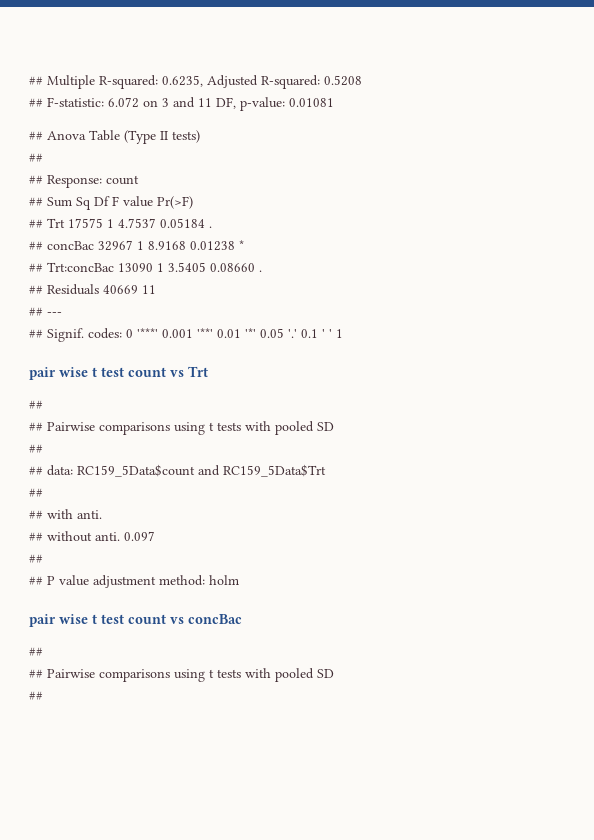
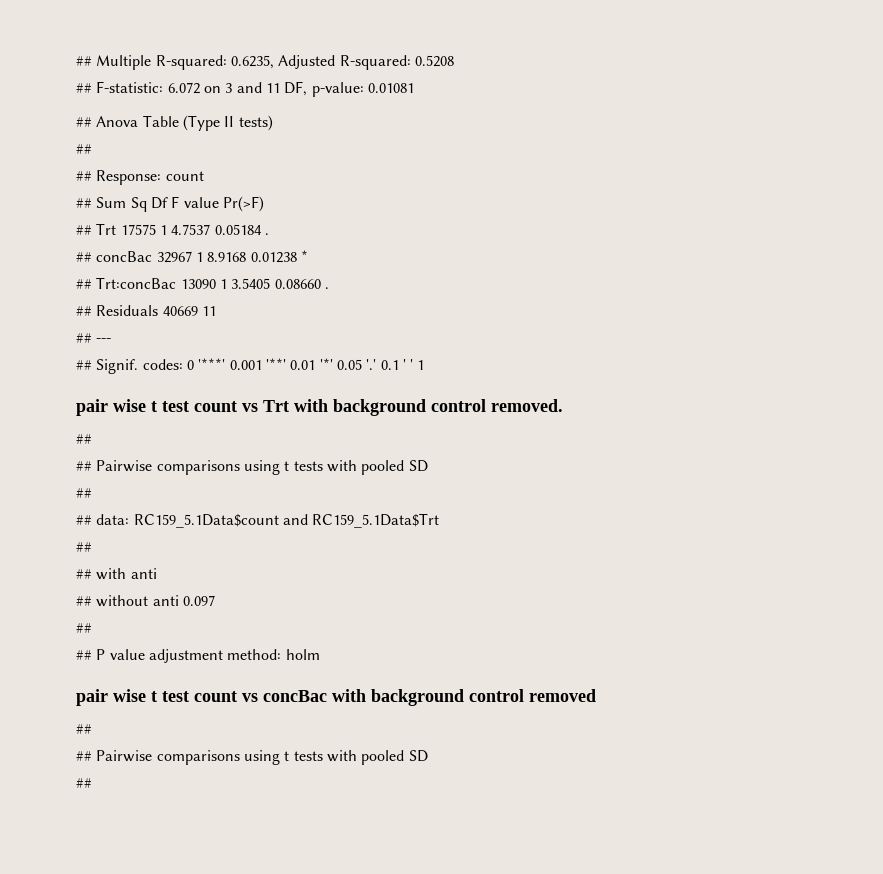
(208, 371) none -> [294,399,563,416] with background control removed.
[77,464,326,477] RC159_5Data$count and RC159_5Data$Trt -> [133,513,440,528] RC159_5.1Data$count and RC159_5.1Data$Trt
[77,510,102,519] anti. -> [130,568,157,579] anti
[95,532,120,541] anti. -> [152,595,179,606] anti
(242, 619) none -> [332,689,596,706] with background control removed

